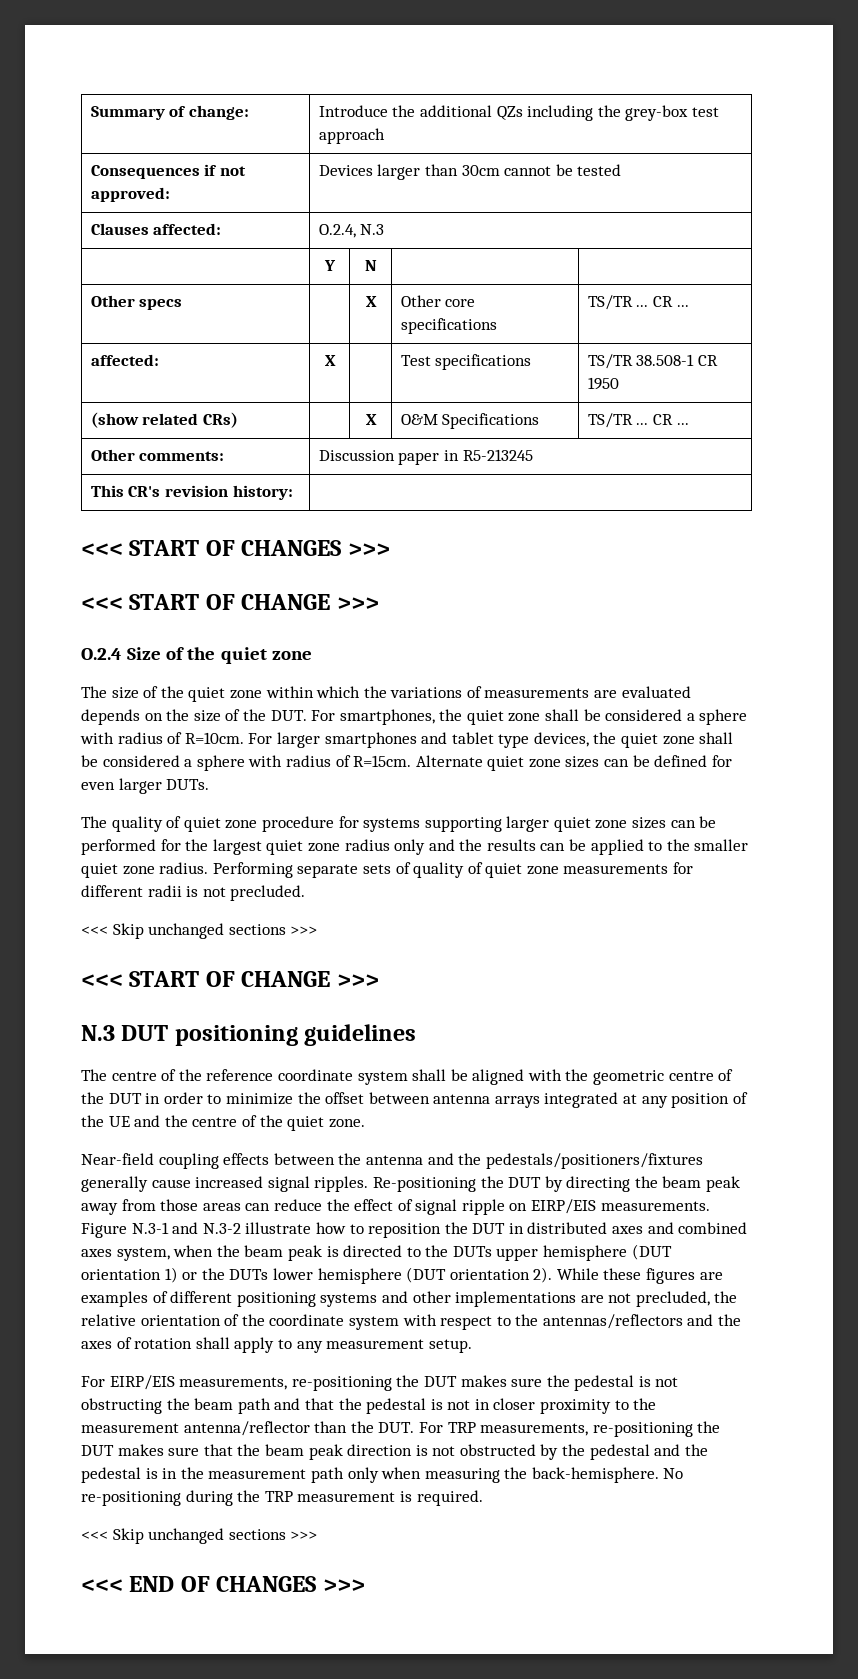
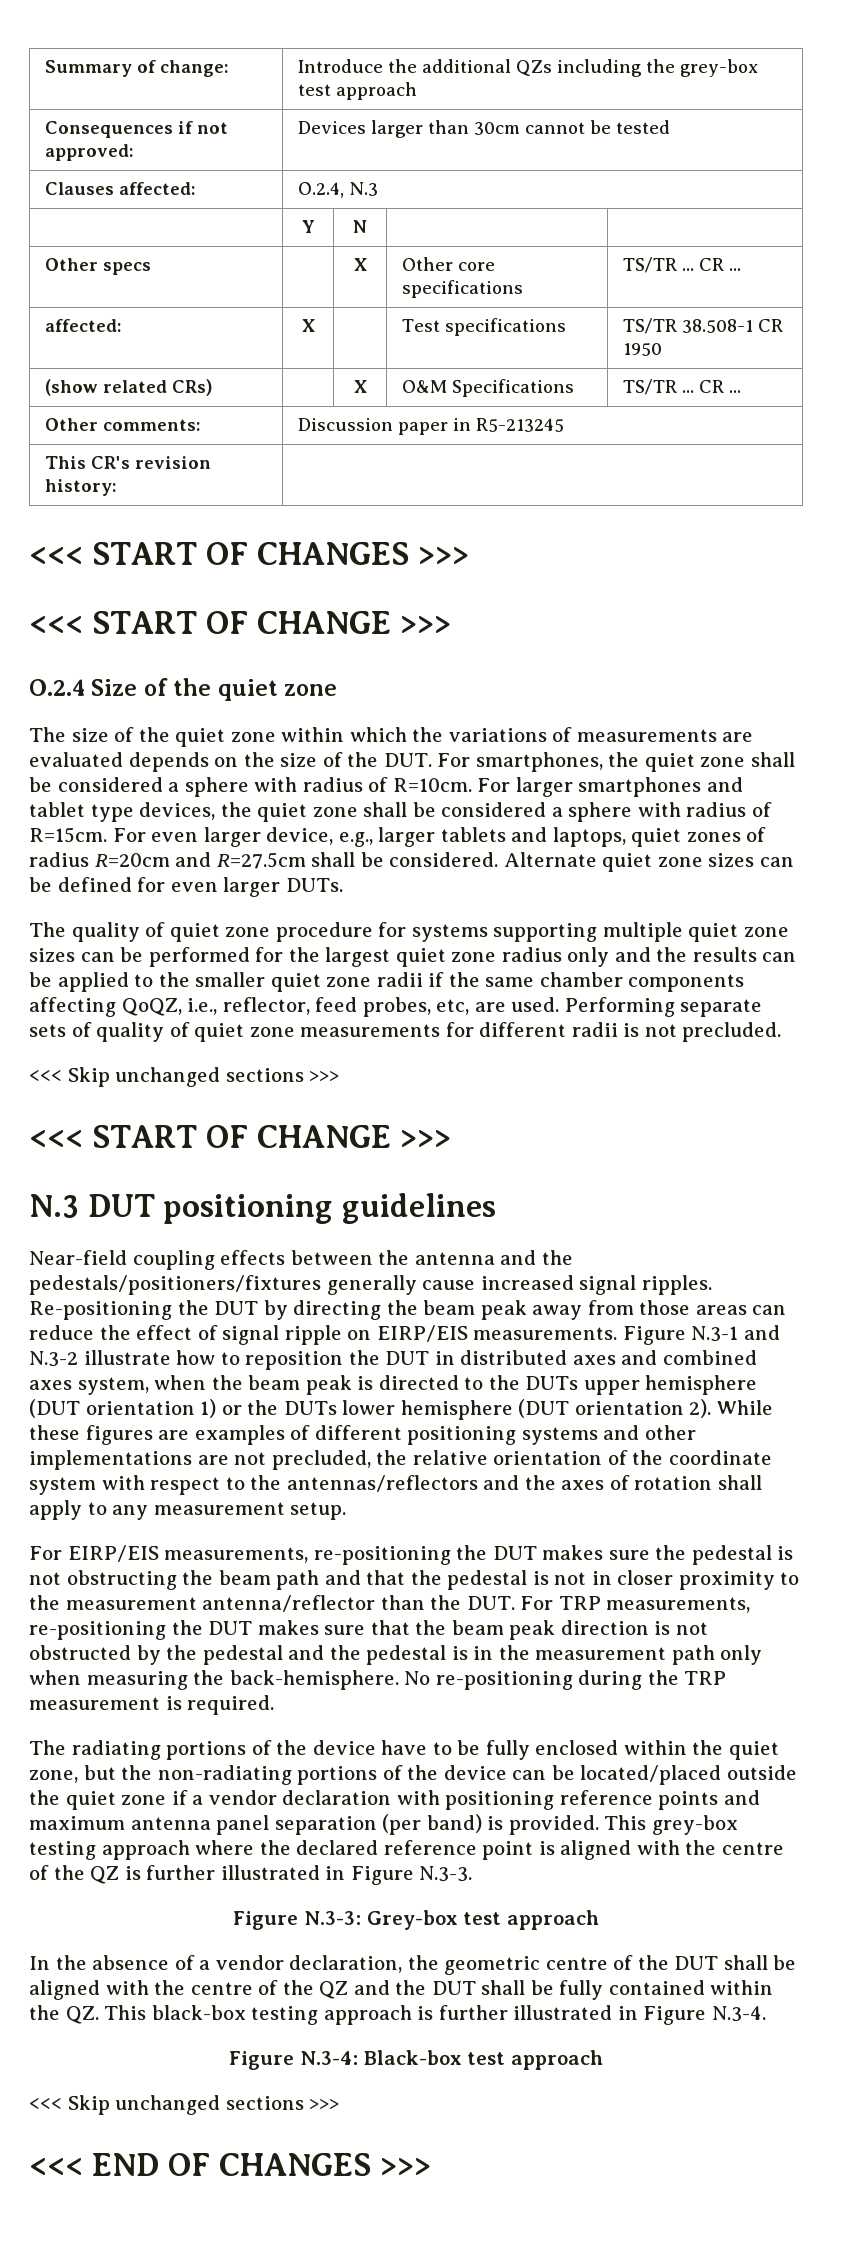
(412, 761) none -> [112,827,767,847] [29,852,499,869] For even larger device, e.g., larger tablets and laptops, quiet zones of radius R=20cm and R=27.5cm shall be considered.
[506,816,550,832] larger -> [602,922,683,942] multiple
[159,862,209,874] radius. -> [376,972,745,992] [29,997,560,1017] radii if the same chamber components affecting QoQZ, i.e., reflector, feed probes, etc, are used.
[81,1069,734,1085] [81,1092,748,1108] [81,1115,365,1131] // The centre of the reference coordinate system shall be aligned with the geometric centre of the DUT in order to minimize the offset between antenna arrays integrated at any position of the UE and the centre of the quiet zone. -> (496, 1208) none
(483, 1498) none -> [29,1740,779,1760] [29,1765,797,1785] [29,1790,760,1810] [29,1814,738,1835] [29,1840,784,1860] [29,1865,473,1885] [233,1910,599,1930] [29,1955,797,1975] [29,1980,774,2000] [29,2005,766,2025] [229,2050,603,2070] // The radiating portions of the device have to be fully enclosed within the quiet zone, but the non-radiating portions of the device can be located/placed outside the quiet zone if a vendor declaration with positioning reference points and maximum antenna panel separation (per band) is provided. This grey-box testing approach where the declared reference point is aligned with the centre of the QZ is further illustrated in Figure N.3-3. // Figure N.3-3: Grey-box test approach // In the absence of a vendor declaration, the geometric centre of the DUT shall be aligned with the centre of the QZ and the DUT shall be fully contained within the QZ. This black-box testing approach is further illustrated in Figure N.3-4. // Figure N.3-4: Black-box test approach

